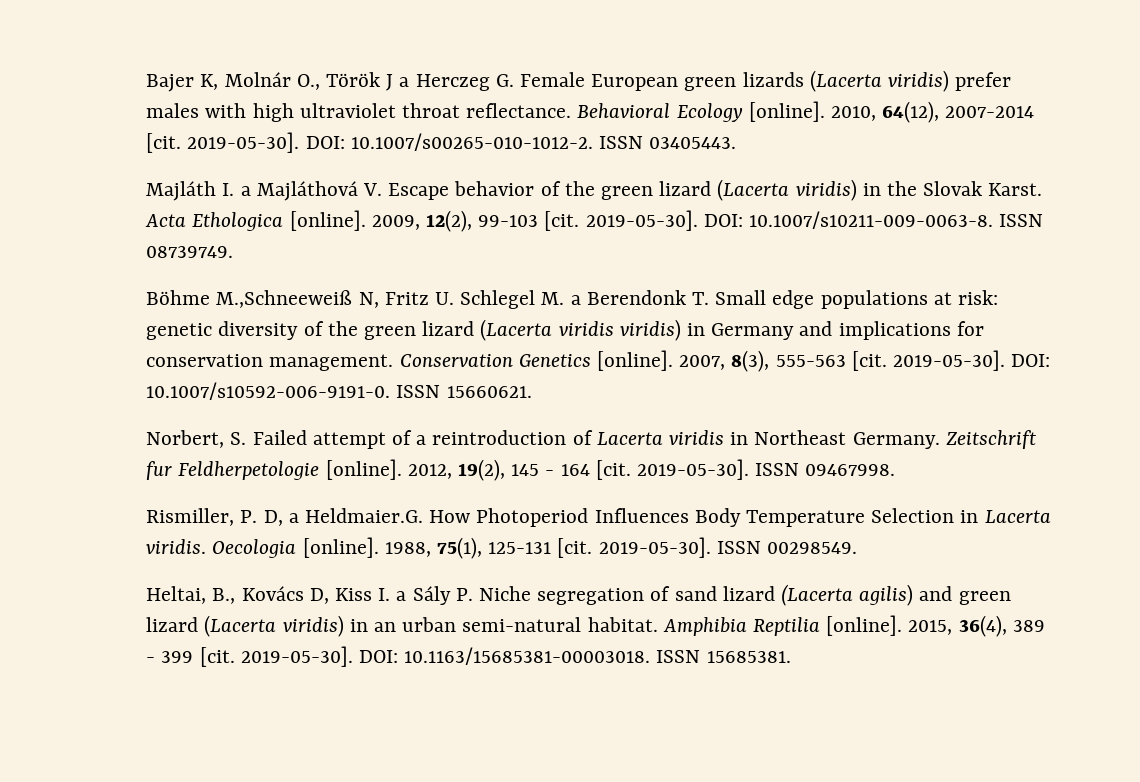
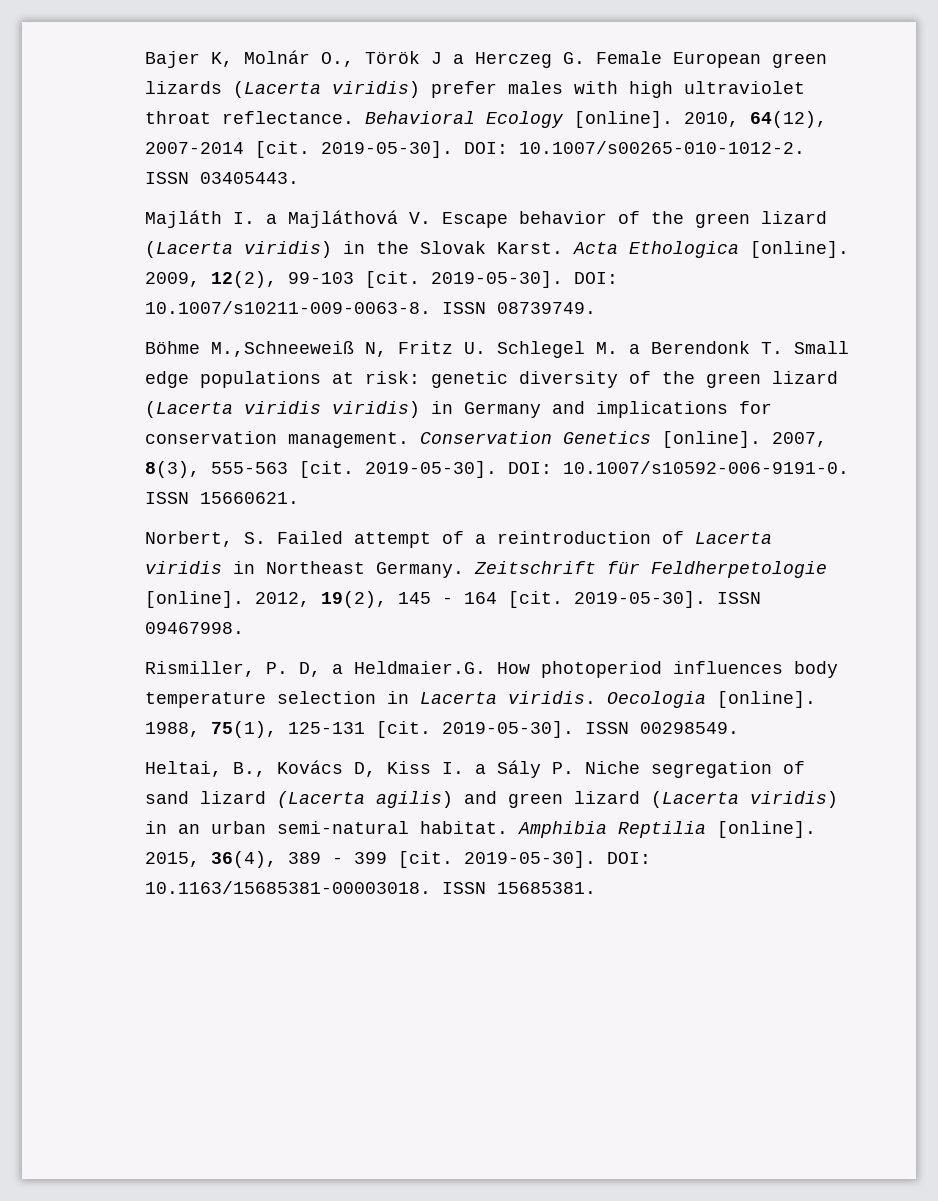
[146,461,173,480] fur -> [606,561,640,574] für
[476,508,955,527] Photoperiod Influences Body Temperature Selection -> [540,661,838,678] [144,691,376,708] photoperiod influences body temperature selection

